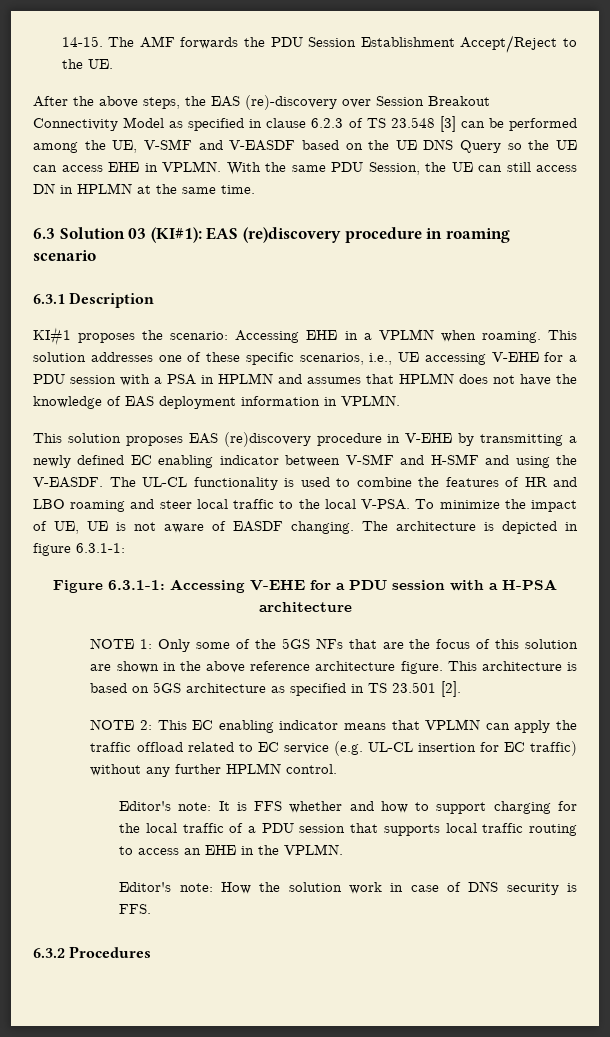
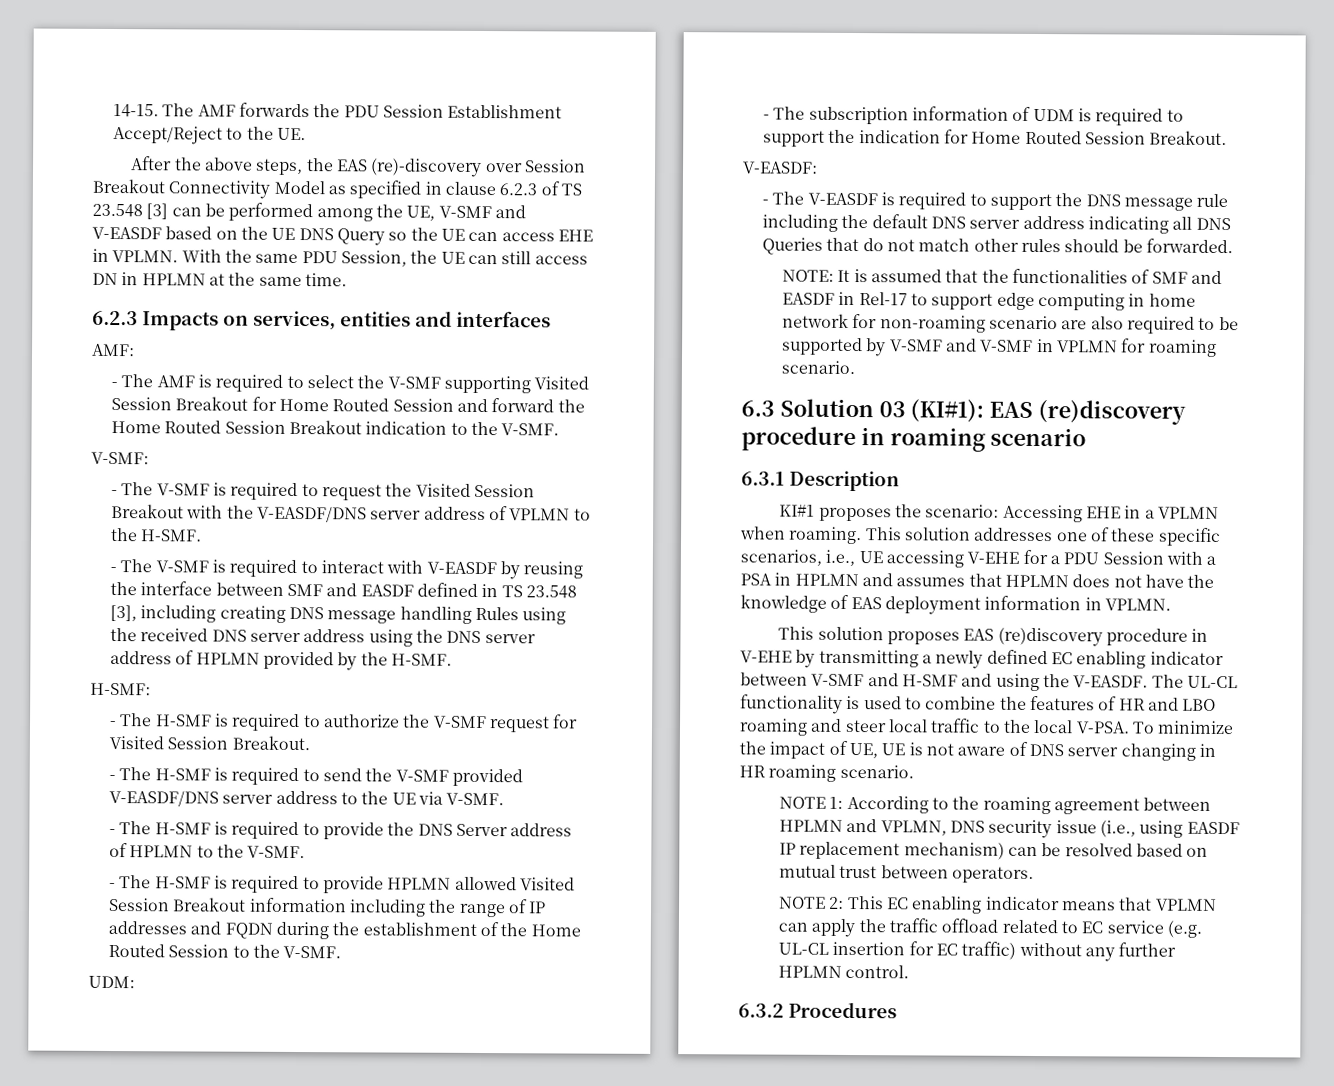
(255, 189) none -> [92,310,551,331] [92,343,135,357] [111,374,590,394] [111,396,585,413] [111,419,560,436] [91,451,149,465] [111,482,535,501] [111,503,591,523] [111,527,203,542] [110,559,584,580] [110,581,577,599] [110,604,567,625] [110,627,536,647] [110,650,452,671] [90,682,151,696] [110,713,579,733] [109,735,310,751] [109,767,523,787] [109,789,505,807] [109,821,573,840] [109,842,306,859] [109,875,575,894] [109,897,547,918] [108,920,581,940] [108,943,342,959] [88,975,135,989] [763,106,1184,126] [763,129,1228,147] [743,161,818,174] [762,191,1229,211] [762,214,1231,234] [762,237,1233,255] [782,268,1223,285] [782,291,1196,311] [782,313,1239,334] [782,337,1217,357] [781,360,856,375] // 6.2.3 Impacts on services, entities and interfaces // AMF: // - The AMF is required to select the V-SMF supporting Visited Session Breakout for Home Routed Session and forward the Home Routed Session Breakout indication to the V-SMF. // V-SMF: // - The V-SMF is required to request the Visited Session Breakout with the V-EASDF/DNS server address of VPLMN to the H-SMF. // - The V-SMF is required to interact with V-EASDF by reusing the interface between SMF and EASDF defined in TS 23.548 [3], including creating DNS message handling Rules using the received DNS server address using the DNS server address of HPLMN provided by the H-SMF. // H-SMF: // - The H-SMF is required to authorize the V-SMF request for Visited Session Breakout. // - The H-SMF is required to send the V-SMF provided V-EASDF/DNS server address to the UE via V-SMF. // - The H-SMF is required to provide the DNS Server address of HPLMN to the V-SMF. // - The H-SMF is required to provide HPLMN allowed Visited Session Breakout information including the range of IP addresses and FQDN during the establishment of the Home Routed Session to the V-SMF. // UDM: // - The subscription information of UDM is required to support the indication for Home Routed Session Breakout. // V-EASDF: // - The V-EASDF is required to support the DNS message rule including the default DNS server address indicating all DNS Queries that do not match other rules should be forwarded. // NOTE: It is assumed that the functionalities of SMF and EASDF in Rel-17 to support edge computing in home network for non-roaming scenario are also required to be supported by V-SMF and V-SMF in VPLMN for roaming scenario.
[70,375,116,384] session -> [1102,551,1164,565] Session
[233,521,578,534] [33,543,125,556] [53,579,557,593] [258,602,352,612] [90,638,578,652] [90,661,577,674] [90,681,462,697] EASDF changing. The architecture is depicted in figure 6.3.1-1: // Figure 6.3.1-1: Accessing V-EHE for a PDU session with a H-PSA architecture // NOTE 1: Only some of the 5GS NFs that are the focus of this solution are shown in the above reference architecture figure. This architecture is based on 5GS architecture as specified in TS 23.501 [2]. -> [1028,743,1216,761] [739,764,914,782] [779,795,1212,815] [779,818,1240,839] [779,841,1209,860] [779,864,1035,883] DNS server changing in HR roaming scenario. // NOTE 1: According to the roaming agreement between HPLMN and VPLMN, DNS security issue (i.e., using EASDF IP replacement mechanism) can be resolved based on mutual trust between operators.
[119,801,578,814] [119,823,577,836] [119,844,344,855] [119,881,577,895] [119,904,152,914] // Editor's note: It is FFS whether and how to support charging for the local traffic of a PDU session that supports local traffic routing to access an EHE in the VPLMN. // Editor's note: How the solution work in case of DNS security is FFS. -> (910, 971) none

